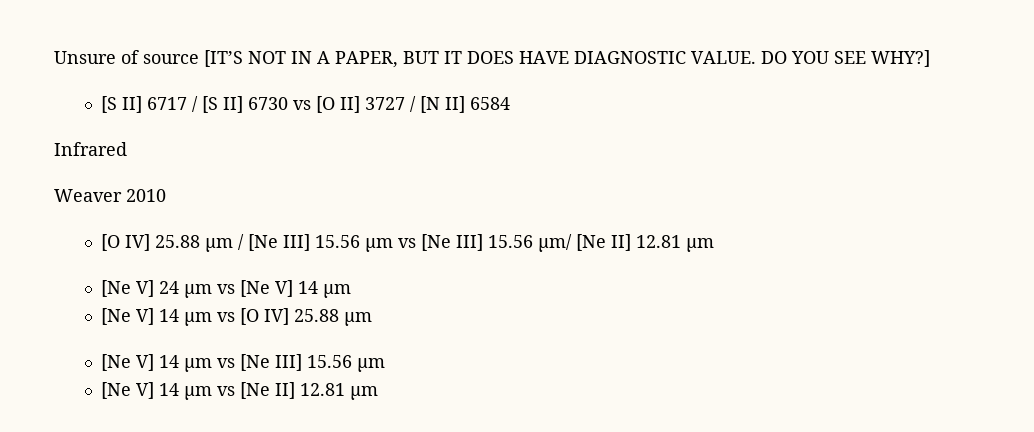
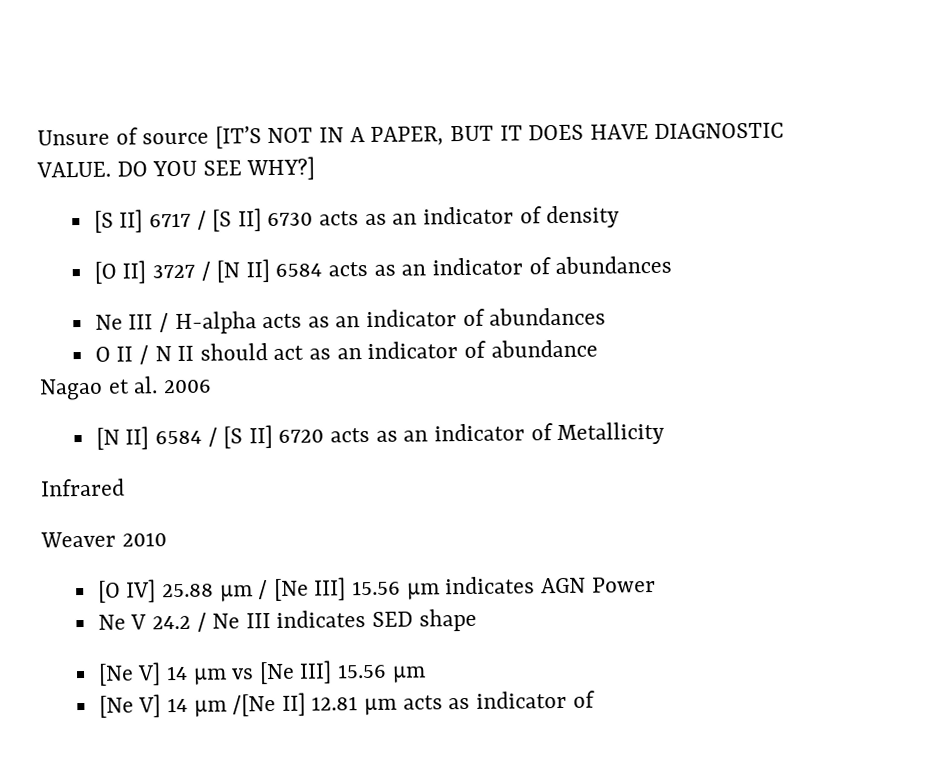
[293,100,312,110] vs -> [319,205,621,229] acts as an indicator of density //
(511, 103) none -> [328,255,673,277] [94,307,607,335] [94,339,598,365] [39,376,212,401] [95,421,666,450] acts as an indicator of abundances // Ne III / H-alpha acts as an indicator of abundances // O II / N II should act as an indicator of abundance // Nagao et al. 2006 // [N II] 6584 / [S II] 6720 acts as an indicator of Metallicity
[398,234,715,252] [101,280,352,298] [101,308,373,326] vs [Ne III] 15.56 μm/ [Ne II] 12.81 μm // [Ne V] 24 μm vs [Ne V] 14 μm // [Ne V] 14 μm vs [O IV] 25.88 μm -> [445,576,656,595] [97,608,477,632] indicates AGN Power // Ne V 24.2 / Ne III indicates SED shape
[217,382,379,400] vs [Ne II] 12.81 μm -> [232,690,595,717] /[Ne II] 12.81 μm acts as indicator of

